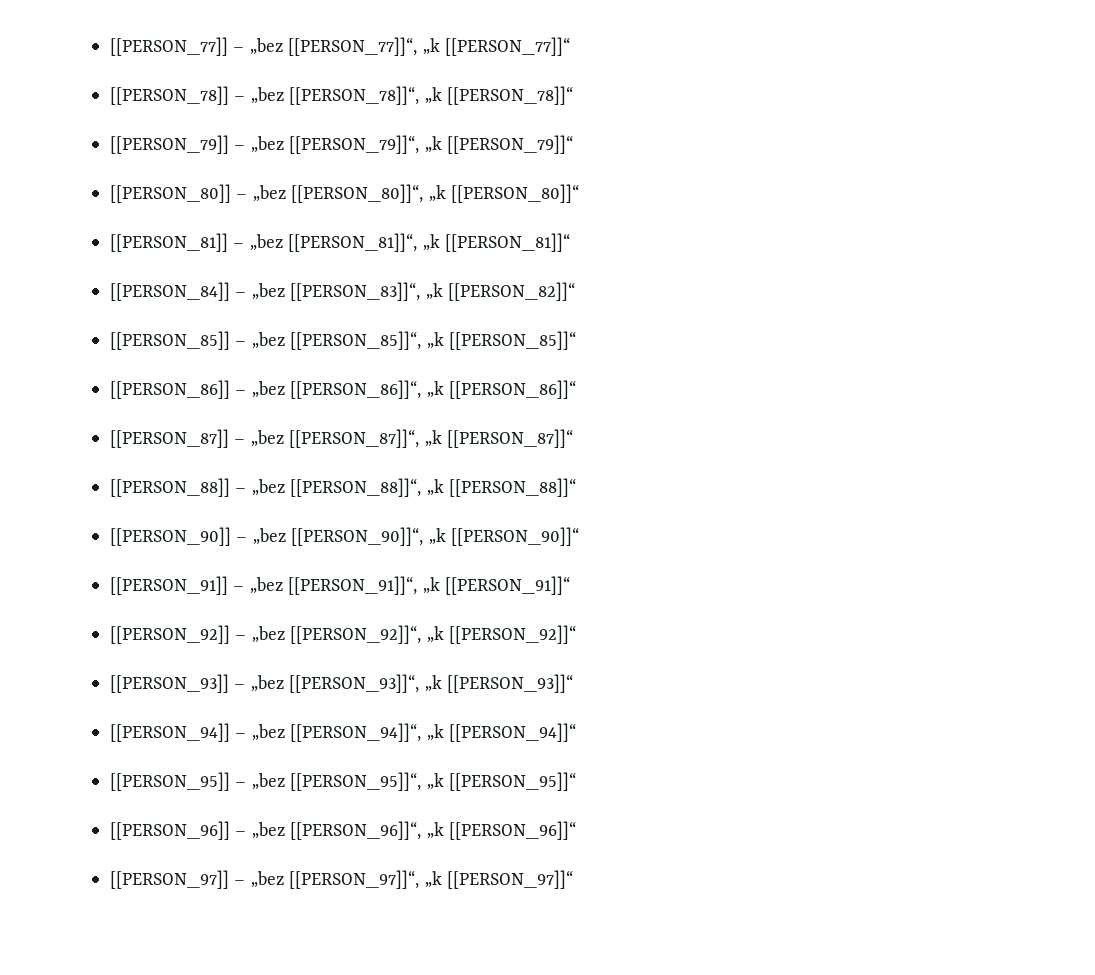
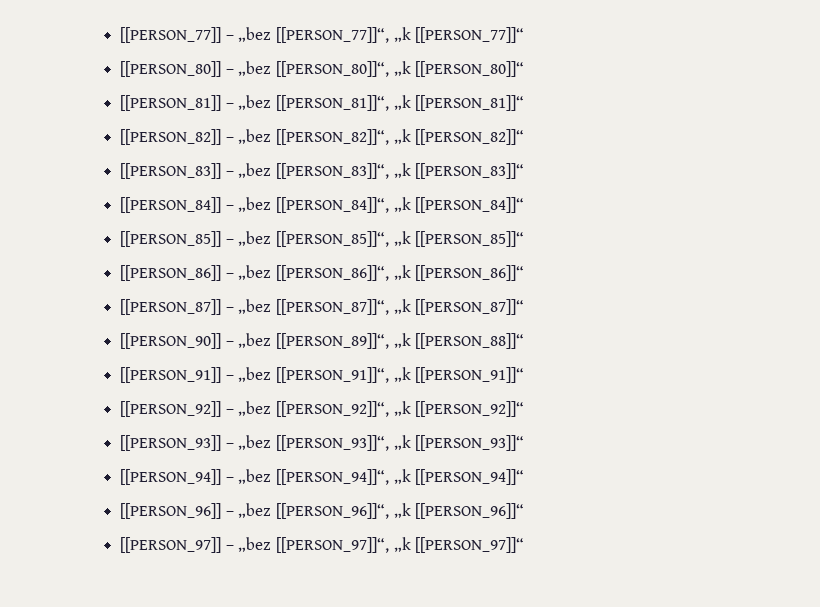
[110,86,574,105] [110,135,574,154] // [[PERSON_78]] – „bez [[PERSON_78]]“, „k [[PERSON_78]]“ // [[PERSON_79]] – „bez [[PERSON_79]]“, „k [[PERSON_79]]“ -> (525, 35) none
[110,282,576,301] [[PERSON_84]] – „bez [[PERSON_83]]“, „k [[PERSON_82]]“ -> [120,129,525,145] [120,163,525,179] [120,197,525,213] [[PERSON_82]] – „bez [[PERSON_82]]“, „k [[PERSON_82]]“ // [[PERSON_83]] – „bez [[PERSON_83]]“, „k [[PERSON_83]]“ // [[PERSON_84]] – „bez [[PERSON_84]]“, „k [[PERSON_84]]“
[110,478,577,497] // [[PERSON_88]] – „bez [[PERSON_88]]“, „k [[PERSON_88]]“ -> (525, 307) none
[291,527,580,546] [[PERSON_90]]“, „k [[PERSON_90]]“ -> [275,333,525,349] [[PERSON_89]]“, „k [[PERSON_88]]“
[110,772,577,791] // [[PERSON_95]] – „bez [[PERSON_95]]“, „k [[PERSON_95]]“ -> (525, 477) none

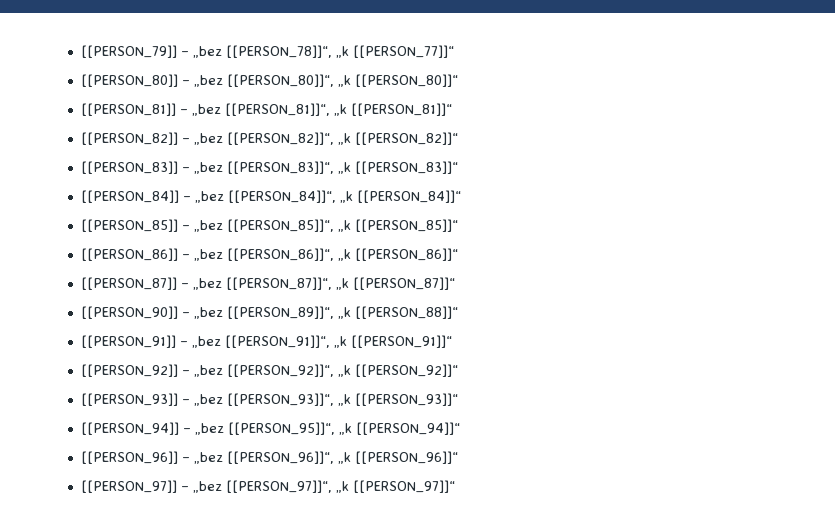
[120,27,389,43] [[PERSON_77]] – „bez [[PERSON_77]]“, -> [80,45,332,58] [[PERSON_79]] – „bez [[PERSON_78]]“,
[275,469,389,485] [[PERSON_94]]“, -> [227,422,335,435] [[PERSON_95]]“,

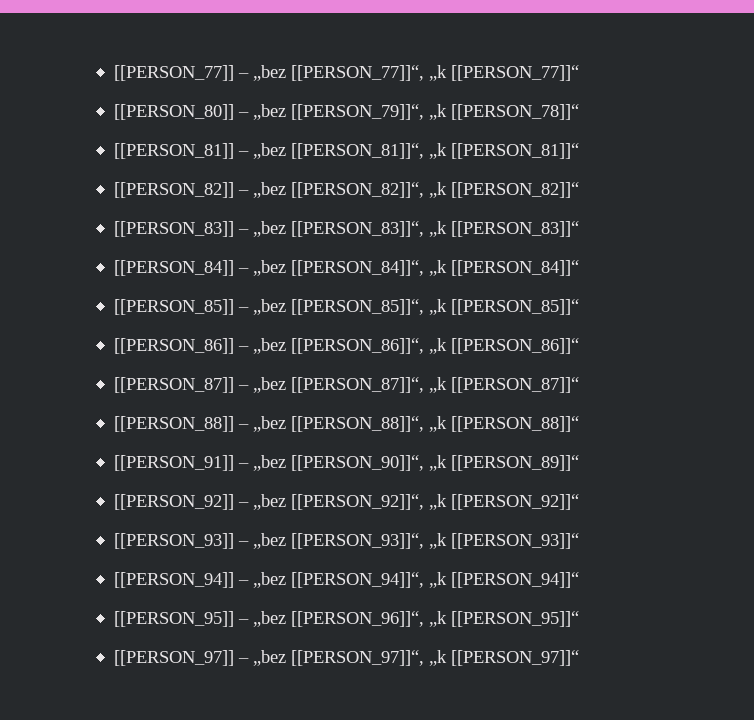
[80,45,332,58] [[PERSON_79]] – „bez [[PERSON_78]]“, -> [113,65,424,81] [[PERSON_77]] – „bez [[PERSON_77]]“,
[226,74,458,87] [[PERSON_80]]“, „k [[PERSON_80]]“ -> [290,104,579,120] [[PERSON_79]]“, „k [[PERSON_78]]“
[80,306,334,319] [[PERSON_90]] – „bez [[PERSON_89]]“, -> [113,416,424,432] [[PERSON_88]] – „bez [[PERSON_88]]“,
[224,335,452,348] [[PERSON_91]]“, „k [[PERSON_91]]“ -> [290,455,579,471] [[PERSON_90]]“, „k [[PERSON_89]]“
[227,422,335,435] [[PERSON_95]]“, -> [290,572,424,588] [[PERSON_94]]“,
[80,451,178,464] [[PERSON_96]] -> [113,611,234,627] [[PERSON_95]]
[354,451,458,464] [[PERSON_96]]“ -> [450,611,579,627] [[PERSON_95]]“

